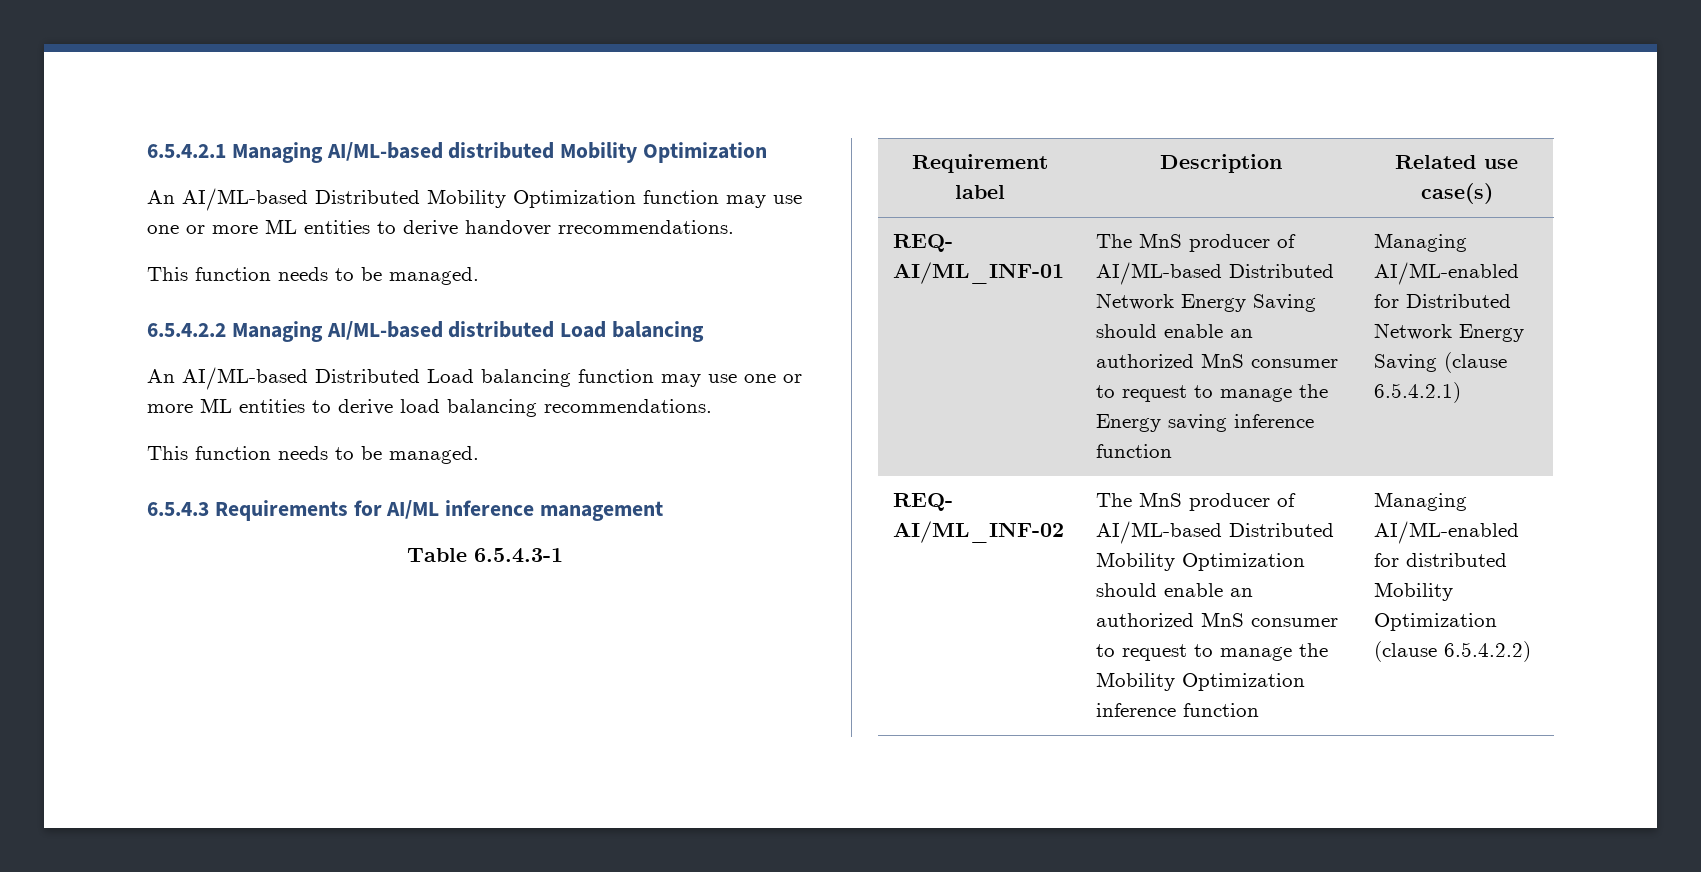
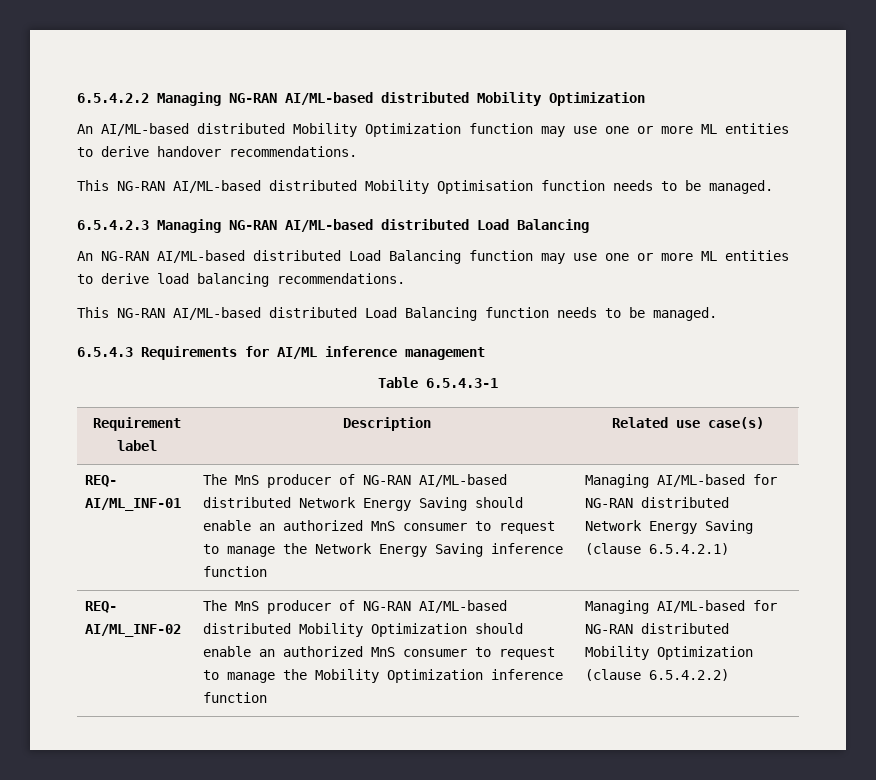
[147,142,323,163] 6.5.4.2.1 Managing -> [77,92,277,106] 6.5.4.2.2 Managing NG-RAN
[315,190,420,204] Distributed -> [197,123,285,134] distributed
[558,220,734,234] [147,267,479,285] [147,321,705,342] [147,367,571,390] rrecommendations. // This function needs to be managed. // 6.5.4.2.2 Managing AI/ML-based distributed Load balancing // An AI/ML-based Distributed Load balancing -> [229,146,357,157] [77,180,773,194] [77,219,589,233] [77,250,461,264] recommendations. // This NG-RAN AI/ML-based distributed Mobility Optimisation function needs to be managed. // 6.5.4.2.3 Managing NG-RAN AI/ML-based distributed Load Balancing // An NG-RAN AI/ML-based distributed Load Balancing
(188, 453) none -> [117,307,477,321] NG-RAN AI/ML-based distributed Load Balancing
[1096,262,1335,285] AI/ML-based Distributed -> [362,474,507,487] [202,497,291,508] NG-RAN AI/ML-based distributed
[1096,414,1315,432] [1096,444,1173,458] [1374,233,1468,252] [1374,262,1520,285] [1374,294,1512,308] Energy saving inference function | Managing AI/ML-enabled for Distributed -> [314,543,563,557] [202,566,267,577] [584,474,777,488] [584,497,729,508] Network Energy Saving inference function | Managing AI/ML-based for NG-RAN distributed
[1096,521,1335,544] AI/ML-based Distributed -> [362,600,507,613] [202,623,291,634] NG-RAN AI/ML-based distributed
[1374,521,1520,544] [1374,553,1400,567] AI/ML-enabled for -> [656,600,777,613] [584,624,633,634] AI/ML-based for NG-RAN

